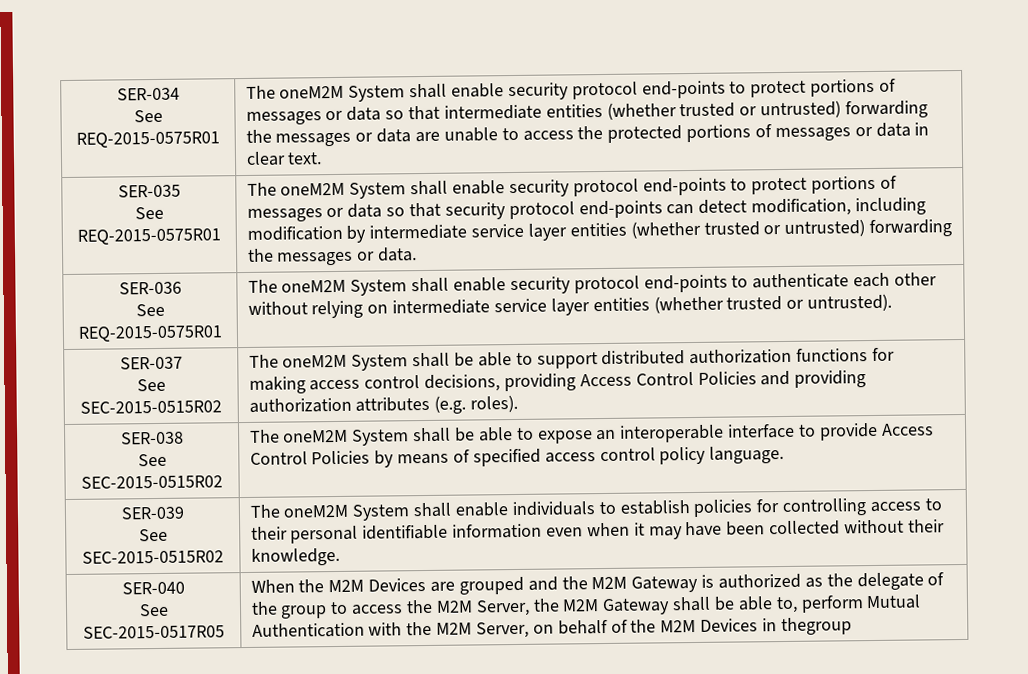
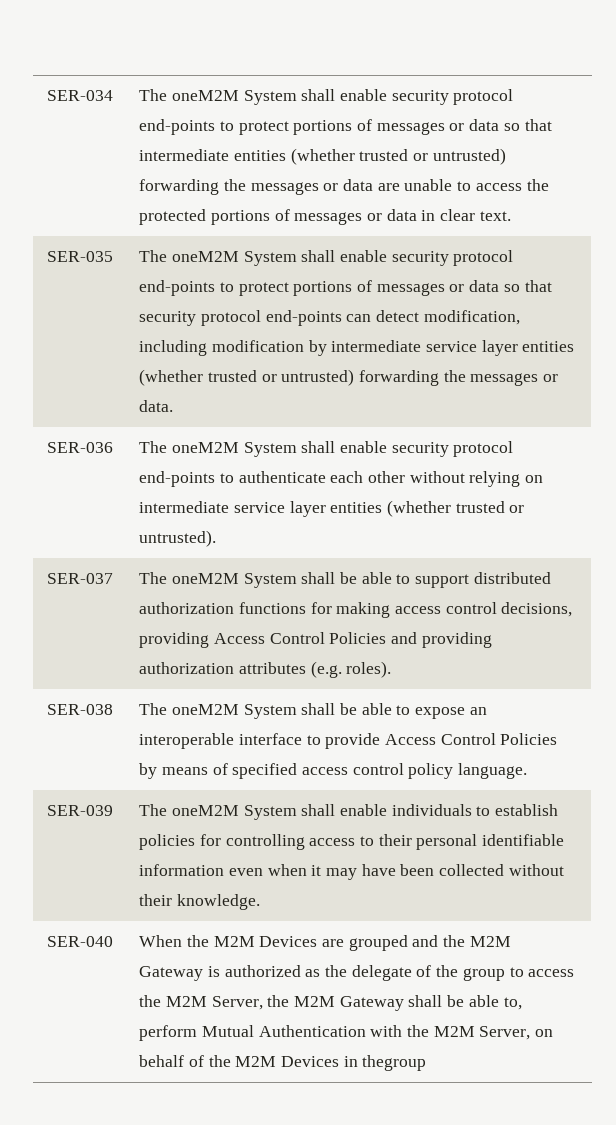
[133,109,163,123] [76,131,220,148] // See REQ-2015-0575R01 -> (113, 95) none
[134,206,164,220] [77,228,221,245] // See REQ-2015-0575R01 -> (113, 256) none
[135,303,165,317] [78,325,223,342] // See REQ-2015-0575R01 -> (113, 447) none
[136,378,166,392] [80,400,222,414] // See SEC-2015-0515R02 -> (113, 578) none
[137,453,167,467] [81,475,223,489] // See SEC-2015-0515R02 -> (113, 709) none
[138,528,168,542] [82,550,224,564] // See SEC-2015-0515R02 -> (113, 810) none
[138,603,169,617] [83,625,225,639] // See SEC-2015-0517R05 -> (113, 941) none

